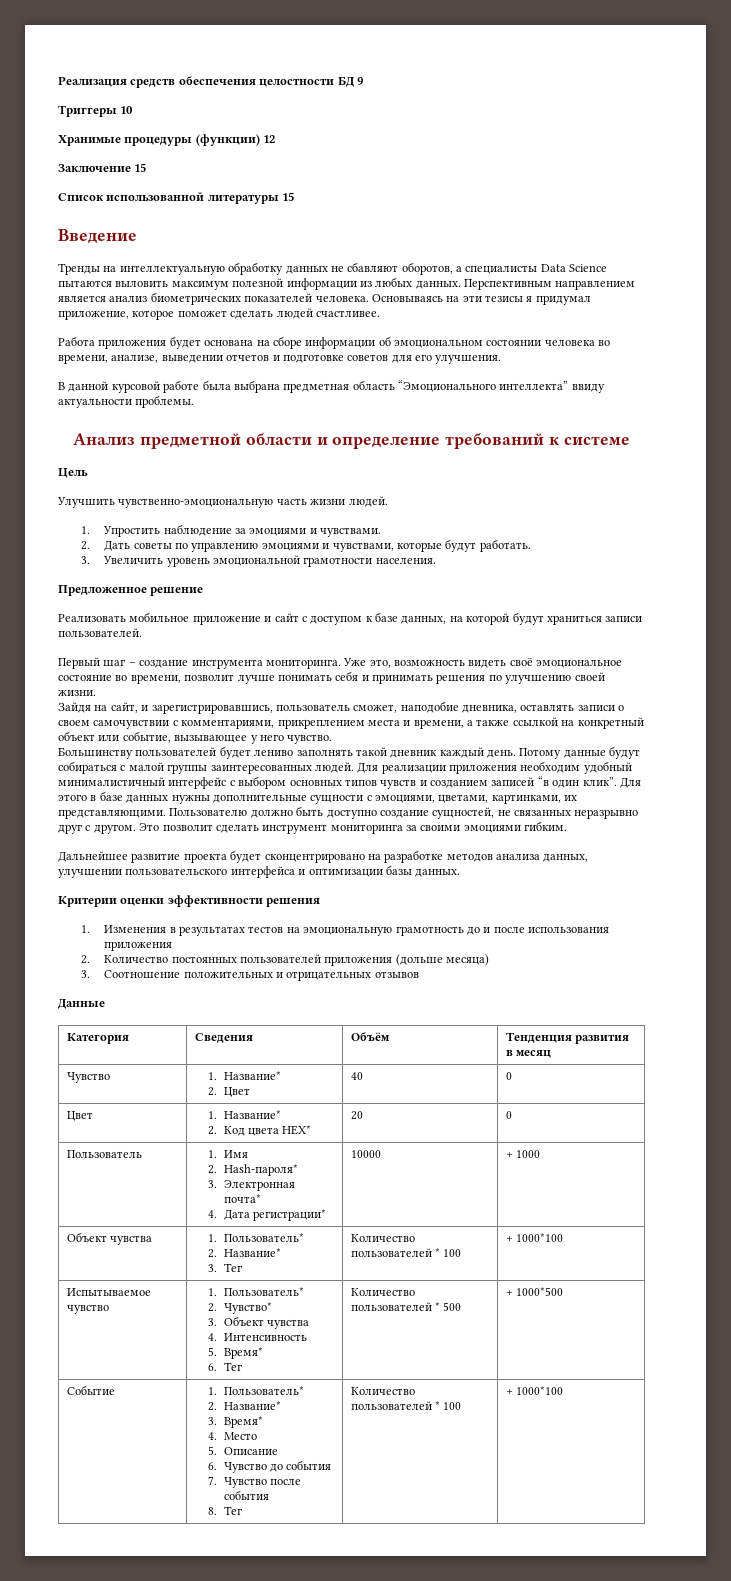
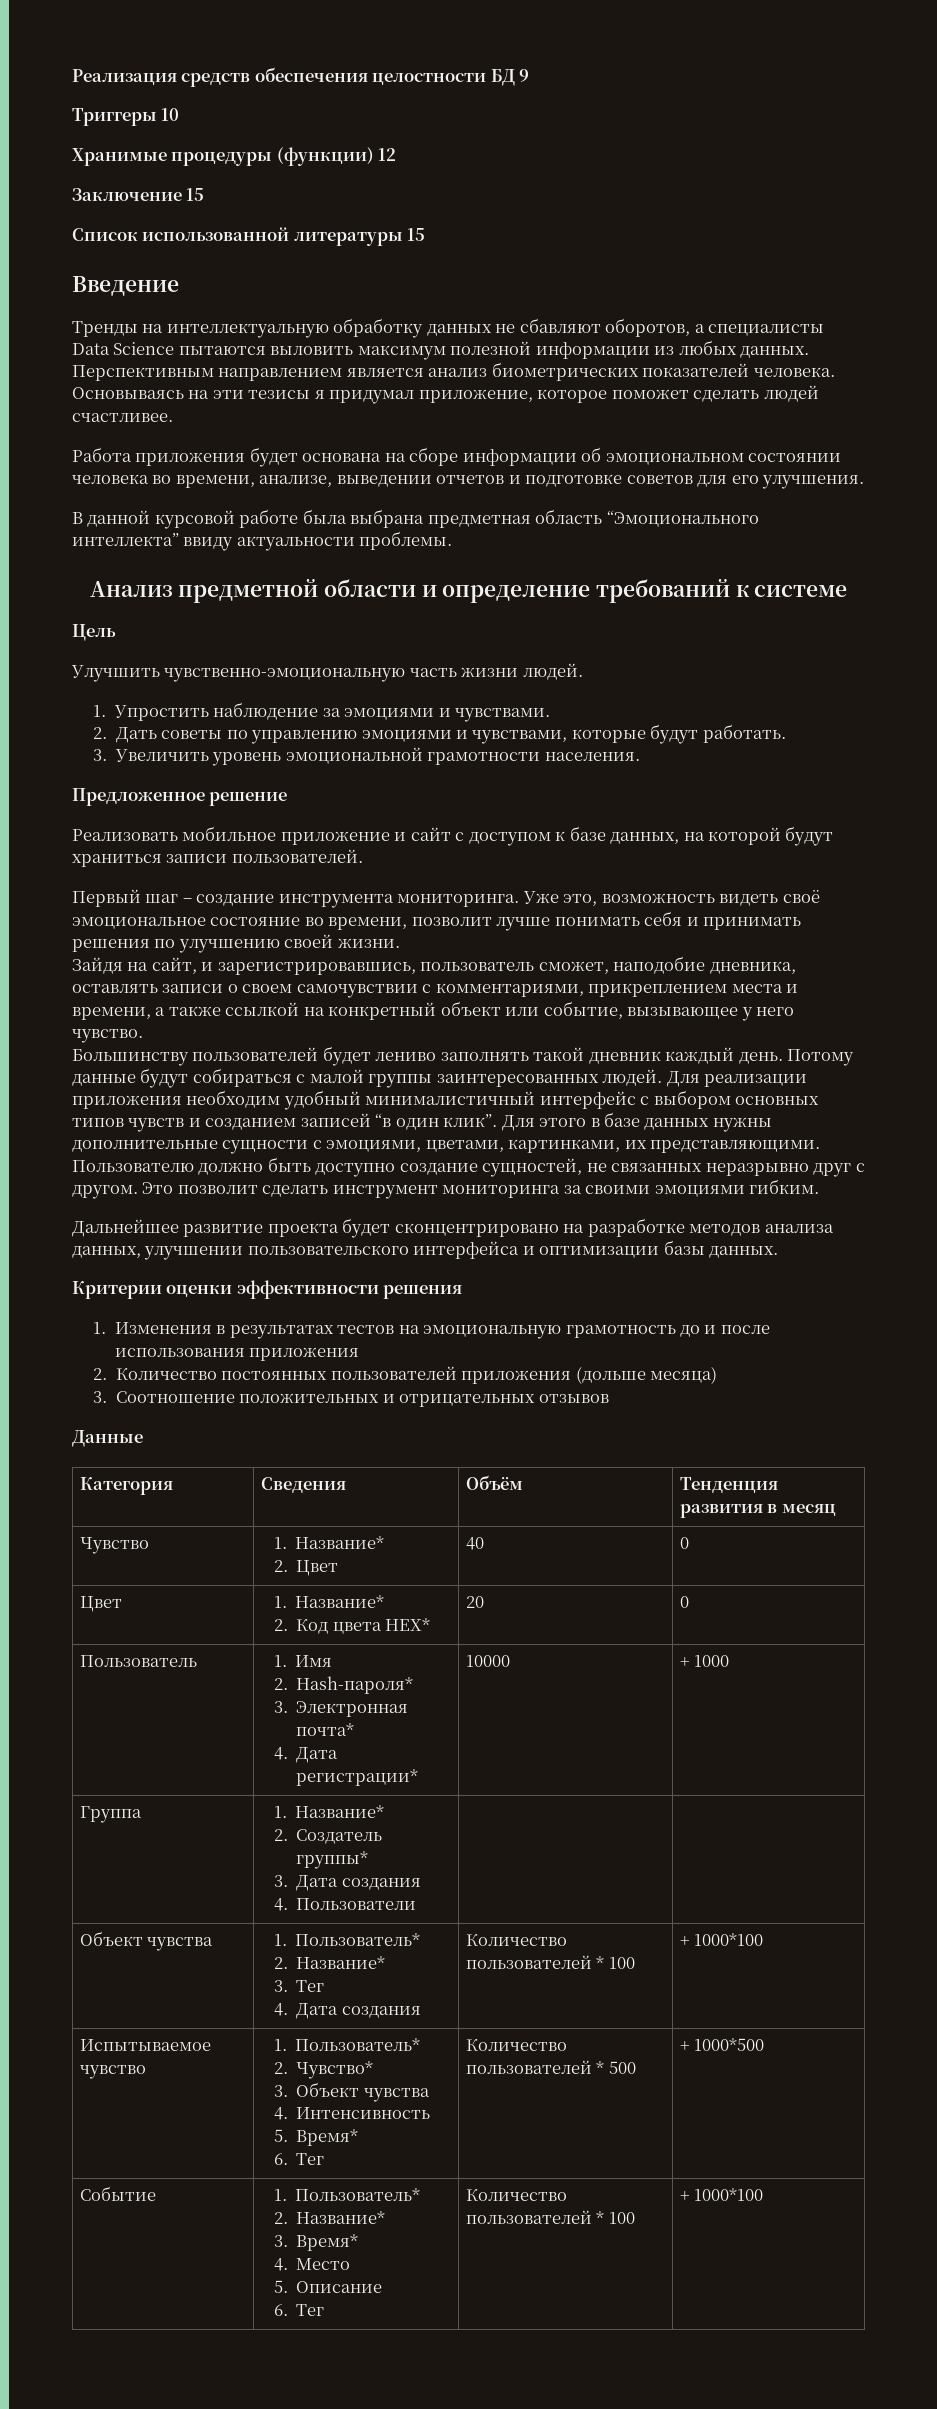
(540, 1154) none -> [79,1806,142,1823] [273,1805,385,1818] [273,1829,383,1844] [296,1851,369,1869] [273,1875,421,1891] [273,1898,417,1911] // Группа | 1. Название* // 2. Создатель группы* // 3. Дата создания // 4. Пользователи | |
(242, 1267) none -> [273,2003,421,2019] // 4. Дата создания
[223,1460,332,1473] [208,1476,302,1488] [223,1490,269,1500] [208,1507,218,1515] Чувство до события // 7. Чувство после события // 8. -> (288, 2310) none

